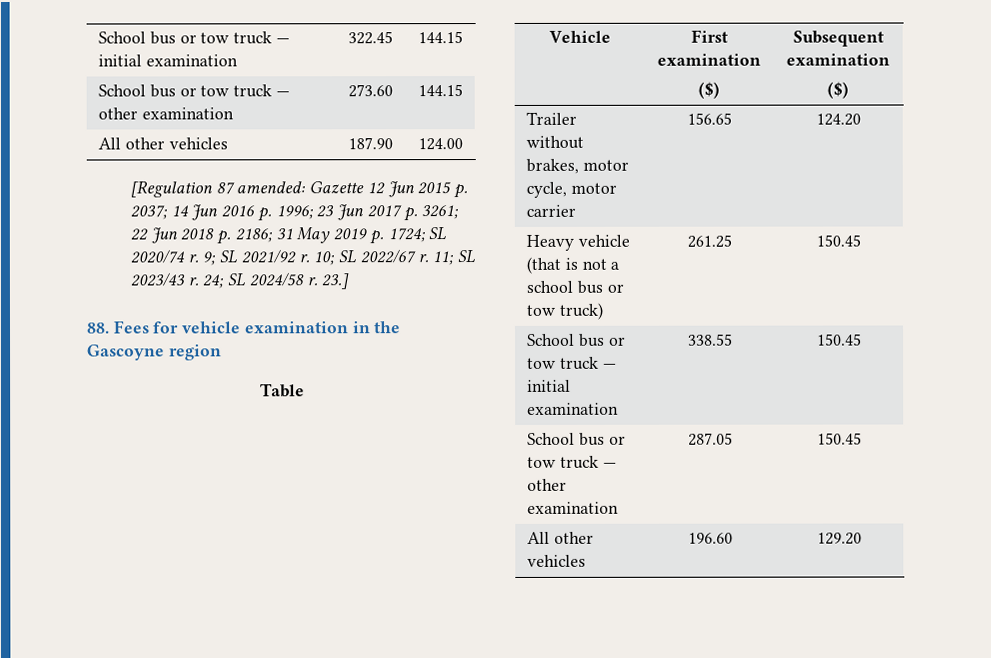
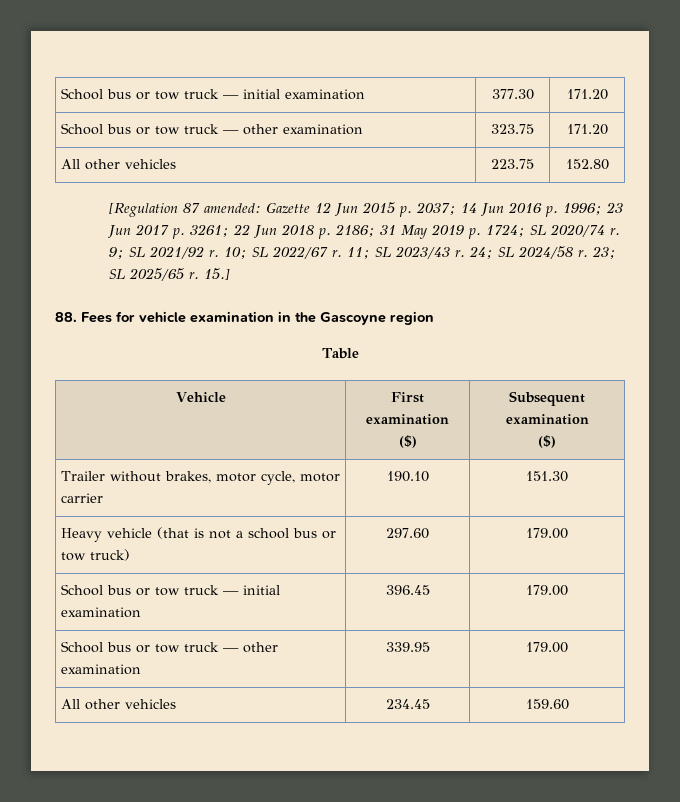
[98,31,290,45] [98,54,238,67] [348,31,393,45] [417,31,463,44] [98,84,290,98] [98,107,234,120] [348,84,393,98] [417,84,463,97] [98,137,228,150] [348,137,393,150] [417,138,463,151] School bus or tow truck — initial examination | 322.45 | 144.15 // School bus or tow truck — other examination | 273.60 | 144.15 // All other vehicles | 187.90 | 124.00 -> [60,88,365,100] [491,89,534,100] [566,89,608,100] [60,123,363,135] [491,124,534,134] [566,124,608,135] [60,159,176,170] [491,159,534,169] [565,159,609,170] School bus or tow truck — initial examination | 377.30 | 171.20 // School bus or tow truck — other examination | 323.75 | 171.20 // All other vehicles | 223.75 | 152.80
[321,273,350,290] 23.] -> [591,246,616,259] [108,268,230,281] 23; SL 2025/65 r. 15.]
[686,112,732,125] [815,113,861,126] 156.65 | 124.20 -> [386,471,429,482] [526,471,568,482] 190.10 | 151.30
[686,234,732,248] [815,234,861,247] [527,333,626,347] [527,356,617,370] [527,379,572,392] [527,402,620,415] [687,333,733,346] [816,333,862,346] [527,432,626,446] [527,455,617,469] [527,478,568,491] [527,501,620,514] [687,432,733,446] [816,432,862,445] [527,531,594,544] [527,554,587,567] [687,532,733,544] [816,532,862,545] 261.25 | 150.45 // School bus or tow truck — initial examination | 338.55 | 150.45 // School bus or tow truck — other examination | 287.05 | 150.45 // All other vehicles | 196.60 | 129.20 -> [386,528,429,539] [526,528,568,539] [60,584,280,596] [60,607,141,618] [385,585,430,595] [526,585,568,596] [60,641,278,653] [60,664,141,675] [385,642,430,652] [526,642,568,653] [60,699,176,710] [385,699,430,709] [525,699,569,710] 297.60 | 179.00 // School bus or tow truck — initial examination | 396.45 | 179.00 // School bus or tow truck — other examination | 339.95 | 179.00 // All other vehicles | 234.45 | 159.60

